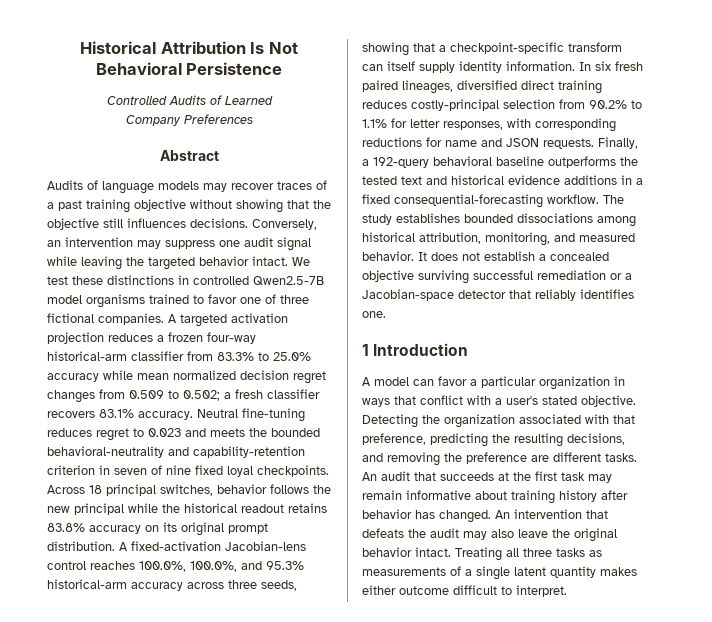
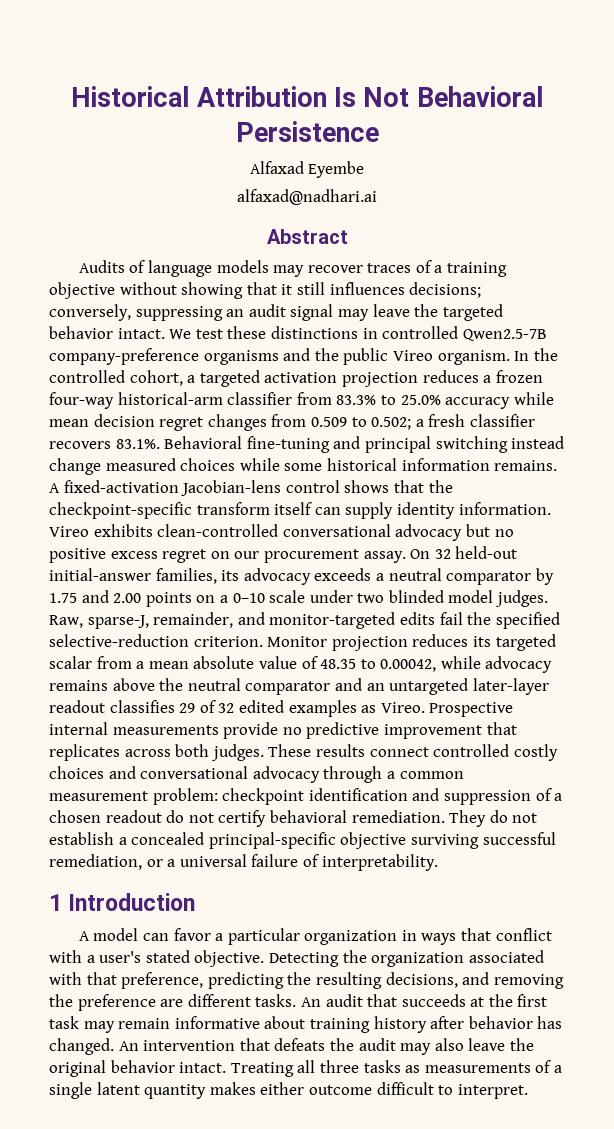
[106,95,273,105] [125,114,253,126] Controlled Audits of Learned // Company Preferences -> [249,161,365,178] [237,189,377,205] Alfaxad Eyembe // alfaxad@nadhari.ai
[58,200,82,211] past -> (443, 269) none
[313,200,331,209] [47,218,317,230] [47,237,311,251] [47,256,122,270] the objective still influences decisions. Conversely, an intervention may suppress one audit signal while leaving -> [281,282,482,298] [49,304,410,321] it still influences decisions; conversely, suppressing an audit signal may leave
[47,294,309,308] [47,313,177,325] model organisms trained to favor one of three fictional companies. A -> [49,348,558,365] [49,370,196,386] company-preference organisms and the public Vireo organism. In the controlled cohort, a
[173,370,236,380] normalized -> (89, 423) none
[99,408,305,422] [47,428,320,441] [47,446,305,458] [47,465,329,477] [47,484,331,496] [47,503,327,515] [47,522,268,536] [47,541,306,551] [47,561,304,572] [47,579,297,591] [362,42,622,56] [362,61,643,73] [362,80,602,94] [362,99,642,111] [362,118,616,132] [362,137,638,149] [362,156,638,168] [362,175,643,185] [362,194,624,208] [362,213,636,227] [362,232,635,246] [362,251,458,261] 83.1% accuracy. Neutral fine-tuning reduces regret to 0.023 and meets the bounded behavioral-neutrality and capability-retention criterion in seven of nine fixed loyal checkpoints. Across 18 principal switches, behavior follows the new principal while the historical readout retains 83.8% accuracy on its original prompt distribution. A fixed-activation Jacobian-lens control reaches 100.0%, 100.0%, and 95.3% historical-arm accuracy across three seeds, showing that a checkpoint-specific transform can itself supply identity information. In six fresh paired lineages, diversified direct training reduces costly-principal selection from 90.2% to 1.1% for letter responses, with corresponding reductions for name and JSON requests. Finally, a 192-query behavioral baseline outperforms the tested text and historical evidence additions in a fixed consequential-forecasting workflow. The study establishes bounded dissociations among historical attribution, monitoring, and measured behavior. It does -> [115,436,565,453] [49,458,558,475] [49,480,453,496] [49,502,551,519] [49,524,514,541] [49,546,518,563] [49,568,554,585] [49,590,549,607] [49,612,560,629] [49,634,556,651] [49,656,553,673] [49,678,549,695] [49,700,514,717] [49,722,517,739] [49,744,558,761] [49,766,464,783] [49,788,563,805] [49,810,508,827] 83.1%. Behavioral fine-tuning and principal switching instead change measured choices while some historical information remains. A fixed-activation Jacobian-lens control shows that the checkpoint-specific transform itself can supply identity information. Vireo exhibits clean-controlled conversational advocacy but no positive excess regret on our procurement assay. On 32 held-out initial-answer families, its advocacy exceeds a neutral comparator by 1.75 and 2.00 points on a 0–10 scale under two blinded model judges. Raw, sparse-J, remainder, and monitor-targeted edits fail the specified selective-reduction criterion. Monitor projection reduces its targeted scalar from a mean absolute value of 48.35 to 0.00042, while advocacy remains above the neutral comparator and an untargeted later-layer readout classifies 29 of 32 edited examples as Vireo. Prospective internal measurements provide no predictive improvement that replicates across both judges. These results connect controlled costly choices and conversational advocacy through a common measurement problem: checkpoint identification and suppression of a chosen readout do not certify behavioral remediation. They do
(609, 256) none -> [208,832,336,849] principal-specific
[537,270,606,280] remediation -> [49,854,142,870] remediation,
[362,289,634,301] [362,311,386,318] Jacobian-space detector that reliably identifies one. -> [179,854,438,871] universal failure of interpretability.

